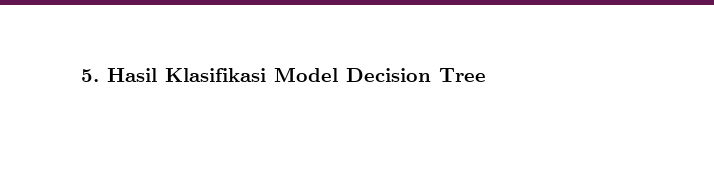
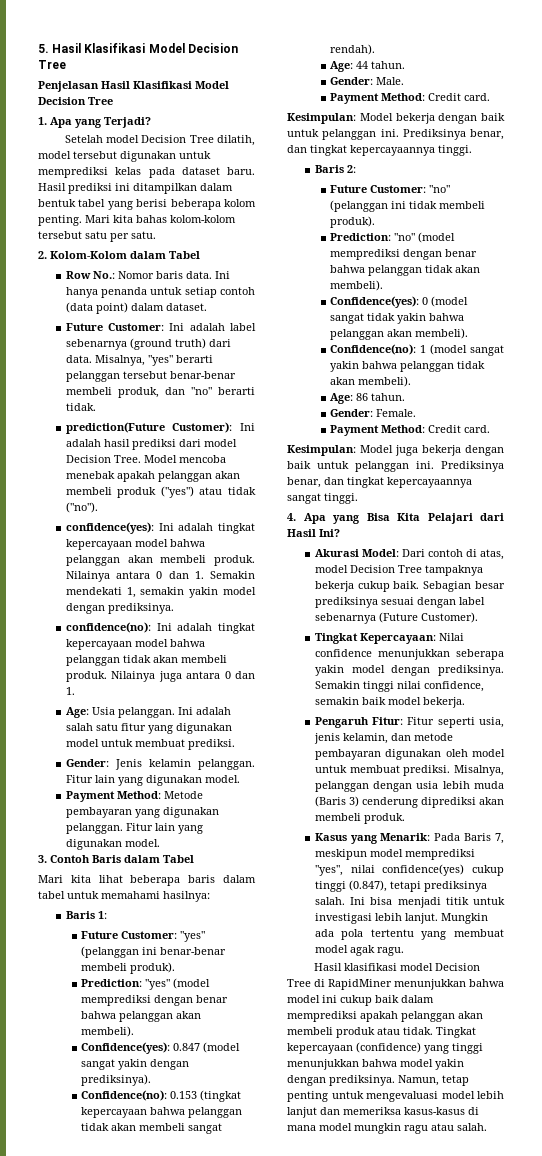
(486, 75) none -> [38,81,229,92] [38,97,113,105] [38,117,151,128] [64,135,255,146] [38,151,211,162] [38,167,255,178] [38,183,233,194] [38,199,256,210] [38,215,236,226] [38,231,156,242] [38,251,200,259] [65,271,230,279] [65,287,255,298] [65,302,207,314] [65,323,256,331] [65,338,231,350] [65,355,213,366] [65,371,236,382] [65,387,255,398] [65,403,96,411] [65,422,255,434] [65,439,237,450] [65,455,226,463] [65,471,240,482] [65,486,256,498] [65,502,98,513] [65,522,255,534] [65,539,205,550] [65,555,255,566] [65,571,256,582] [65,587,256,598] [65,603,174,614] [65,622,255,634] [65,639,205,650] [65,655,227,666] [65,671,255,682] [65,687,75,695] [65,707,231,718] [65,723,232,734] [65,739,235,750] [65,759,255,770] [65,775,240,786] [65,791,203,802] [65,807,219,818] [65,823,203,834] [65,839,160,850] [38,855,194,863] [38,875,256,886] [38,891,210,902] [65,911,107,919] [81,931,206,942] [81,946,227,958] [81,962,176,974] [81,978,211,990] [81,995,229,1006] [81,1011,202,1022] [81,1026,135,1037] [81,1042,241,1054] [81,1059,190,1070] [81,1074,152,1086] [81,1090,242,1102] [81,1107,243,1118] [81,1123,223,1134] [330,44,376,55] [330,61,406,72] [330,77,405,85] [330,93,491,104] [287,113,505,124] [287,129,504,140] [287,145,472,156] [314,165,356,173] [330,185,451,193] [330,200,486,212] [330,216,376,228] [330,232,456,243] [330,249,478,260] [330,265,481,276] [330,280,384,291] [330,296,469,308] [330,313,465,324] [330,328,469,340] [330,344,504,356] [330,361,486,372] [330,376,412,387] [330,393,406,404] [330,409,417,417] [330,425,491,436] [287,445,504,456] [287,461,504,472] [287,477,472,488] [287,493,358,504] [287,513,504,524] [287,529,340,537] [314,549,504,560] [314,565,483,576] [314,581,505,592] [314,597,485,608] [314,612,478,624] [314,633,464,644] [314,649,504,660] [314,665,504,676] [314,681,484,692] [314,697,465,708] [314,717,504,728] [313,733,453,744] [314,749,505,760] [314,765,504,776] [314,781,504,792] [314,796,504,808] [314,813,405,824] [314,833,504,844] [314,849,475,860] [314,864,504,876] [314,880,487,892] [314,897,505,908] [314,913,488,924] [314,929,504,940] [314,945,404,956] [313,963,480,971] [287,979,504,990] [287,995,434,1006] [287,1011,483,1022] [287,1027,476,1038] [287,1042,483,1054] [287,1059,464,1070] [287,1075,469,1086] [287,1091,504,1102] [287,1107,479,1118] [287,1123,487,1134] // Penjelasan Hasil Klasifikasi Model Decision Tree // 1. Apa yang Terjadi? // Setelah model Decision Tree dilatih, model tersebut digunakan untuk memprediksi kelas pada dataset baru. Hasil prediksi ini ditampilkan dalam bentuk tabel yang berisi beberapa kolom penting. Mari kita bahas kolom-kolom tersebut satu per satu. // 2. Kolom-Kolom dalam Tabel // Row No.: Nomor baris data. Ini hanya penanda untuk setiap contoh (data point) dalam dataset. // Future Customer: Ini adalah label sebenarnya (ground truth) dari data. Misalnya, "yes" berarti pelanggan tersebut benar-benar membeli produk, dan "no" berarti tidak. // prediction(Future Customer): Ini adalah hasil prediksi dari model Decision Tree. Model mencoba menebak apakah pelanggan akan membeli produk ("yes") atau tidak ("no"). // confidence(yes): Ini adalah tingkat kepercayaan model bahwa pelanggan akan membeli produk. Nilainya antara 0 dan 1. Semakin mendekati 1, semakin yakin model dengan prediksinya. // confidence(no): Ini adalah tingkat kepercayaan model bahwa pelanggan tidak akan membeli produk. Nilainya juga antara 0 dan 1. // Age: Usia pelanggan. Ini adalah salah satu fitur yang digunakan model untuk membuat prediksi. // Gender: Jenis kelamin pelanggan. Fitur lain yang digunakan model. // Payment Method: Metode pembayaran yang digunakan pelanggan. Fitur lain yang digunakan model. // 3. Contoh Baris dalam Tabel // Mari kita lihat beberapa baris dalam tabel untuk memahami hasilnya: // Baris 1: // Future Customer: "yes" (pelanggan ini benar-benar membeli produk). // Prediction: "yes" (model memprediksi dengan benar bahwa pelanggan akan membeli). // Confidence(yes): 0.847 (model sangat yakin dengan prediksinya). // Confidence(no): 0.153 (tingkat kepercayaan bahwa pelanggan tidak akan membeli sangat rendah). // Age: 44 tahun. // Gender: Male. // Payment Method: Credit card. // Kesimpulan: Model bekerja dengan baik untuk pelanggan ini. Prediksinya benar, dan tingkat kepercayaannya tinggi. // Baris 2: // Future Customer: "no" (pelanggan ini tidak membeli produk). // Prediction: "no" (model memprediksi dengan benar bahwa pelanggan tidak akan membeli). // Confidence(yes): 0 (model sangat tidak yakin bahwa pelanggan akan membeli). // Confidence(no): 1 (model sangat yakin bahwa pelanggan tidak akan membeli). // Age: 86 tahun. // Gender: Female. // Payment Method: Credit card. // Kesimpulan: Model juga bekerja dengan baik untuk pelanggan ini. Prediksinya benar, dan tingkat kepercayaannya sangat tinggi. // 4. Apa yang Bisa Kita Pelajari dari Hasil Ini? // Akurasi Model: Dari contoh di atas, model Decision Tree tampaknya bekerja cukup baik. Sebagian besar prediksinya sesuai dengan label sebenarnya (Future Customer). // Tingkat Kepercayaan: Nilai confidence menunjukkan seberapa yakin model dengan prediksinya. Semakin tinggi nilai confidence, semakin baik model bekerja. // Pengaruh Fitur: Fitur seperti usia, jenis kelamin, dan metode pembayaran digunakan oleh model untuk membuat prediksi. Misalnya, pelanggan dengan usia lebih muda (Baris 3) cenderung diprediksi akan membeli produk. // Kasus yang Menarik: Pada Baris 7, meskipun model memprediksi "yes", nilai confidence(yes) cukup tinggi (0.847), tetapi prediksinya salah. Ini bisa menjadi titik untuk investigasi lebih lanjut. Mungkin ada pola tertentu yang membuat model agak ragu. // Hasil klasifikasi model Decision Tree di RapidMiner menunjukkan bahwa model ini cukup baik dalam memprediksi apakah pelanggan akan membeli produk atau tidak. Tingkat kepercayaan (confidence) yang tinggi menunjukkan bahwa model yakin dengan prediksinya. Namun, tetap penting untuk mengevaluasi model lebih lanjut dan memeriksa kasus-kasus di mana model mungkin ragu atau salah.

